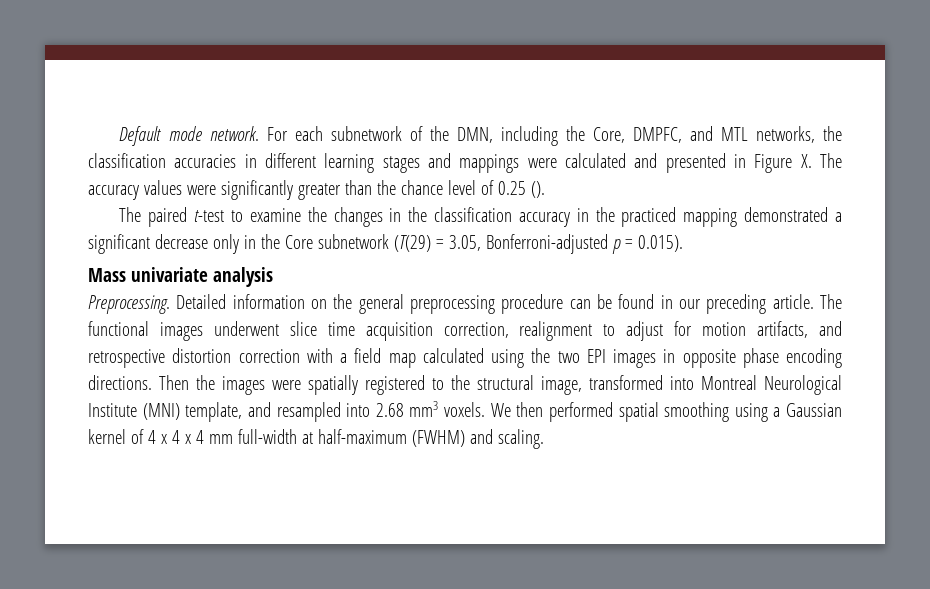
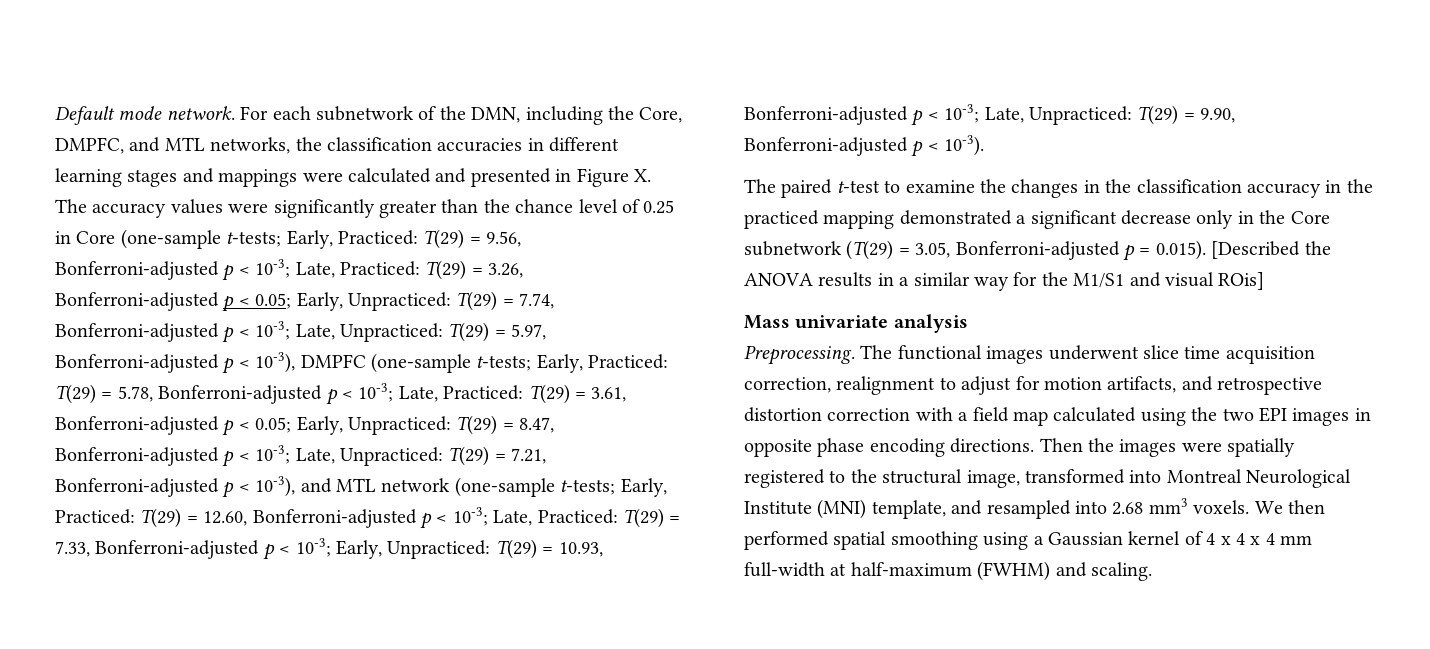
[530,181,545,198] (). -> [55,229,522,249] [55,259,524,281] [55,291,555,312] [55,321,547,343] [55,352,669,374] [55,383,627,405] [55,415,555,436] [55,445,547,467] [55,476,667,498] [55,507,681,529] [55,538,603,560] [744,104,1236,126] [744,135,985,157] in Core (one-sample t-tests; Early, Practiced: T(29) = 9.56, Bonferroni-adjusted p < 10-3; Late, Practiced: T(29) = 3.26, Bonferroni-adjusted p < 0.05; Early, Unpracticed: T(29) = 7.74, Bonferroni-adjusted p < 10-3; Late, Unpracticed: T(29) = 5.97, Bonferroni-adjusted p < 10-3), DMPFC (one-sample t-tests; Early, Practiced: T(29) = 5.78, Bonferroni-adjusted p < 10-3; Late, Practiced: T(29) = 3.61, Bonferroni-adjusted p < 0.05; Early, Unpracticed: T(29) = 8.47, Bonferroni-adjusted p < 10-3; Late, Unpracticed: T(29) = 7.21, Bonferroni-adjusted p < 10-3), and MTL network (one-sample t-tests; Early, Practiced: T(29) = 12.60, Bonferroni-adjusted p < 10-3; Late, Practiced: T(29) = 7.33, Bonferroni-adjusted p < 10-3; Early, Unpracticed: T(29) = 10.93, Bonferroni-adjusted p < 10-3; Late, Unpracticed: T(29) = 9.90, Bonferroni-adjusted p < 10-3).
[88,267,273,287] [88,294,814,314] // Mass univariate analysis // Preprocessing. Detailed information on the general preprocessing procedure can be found in our preceding article. -> [1211,241,1331,259] [744,272,1265,291] [744,314,968,333] [744,345,855,365] [Described the ANOVA results in a similar way for the M1/S1 and visual ROis] // Mass univariate analysis // Preprocessing.

